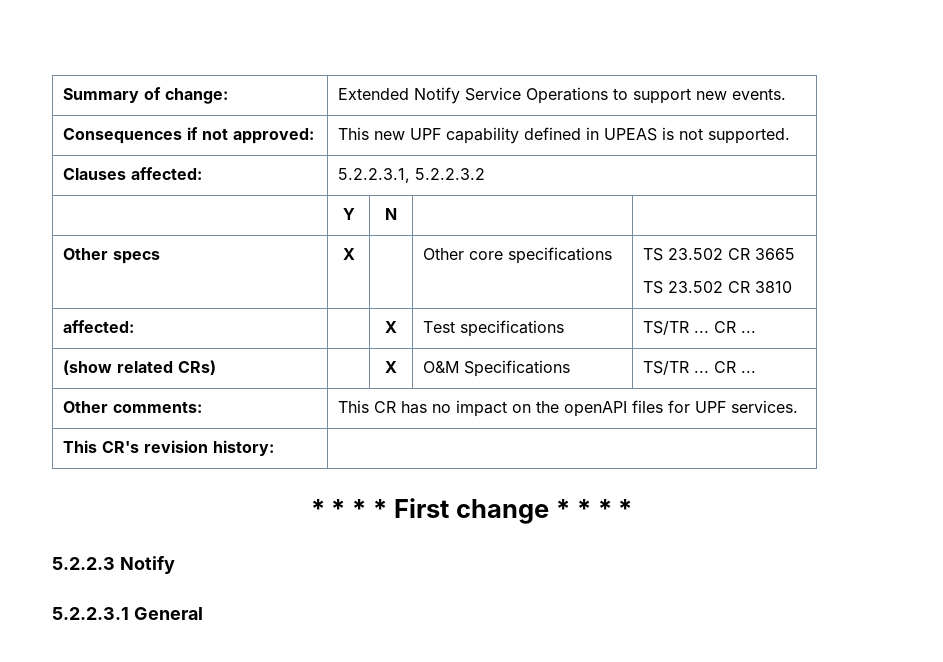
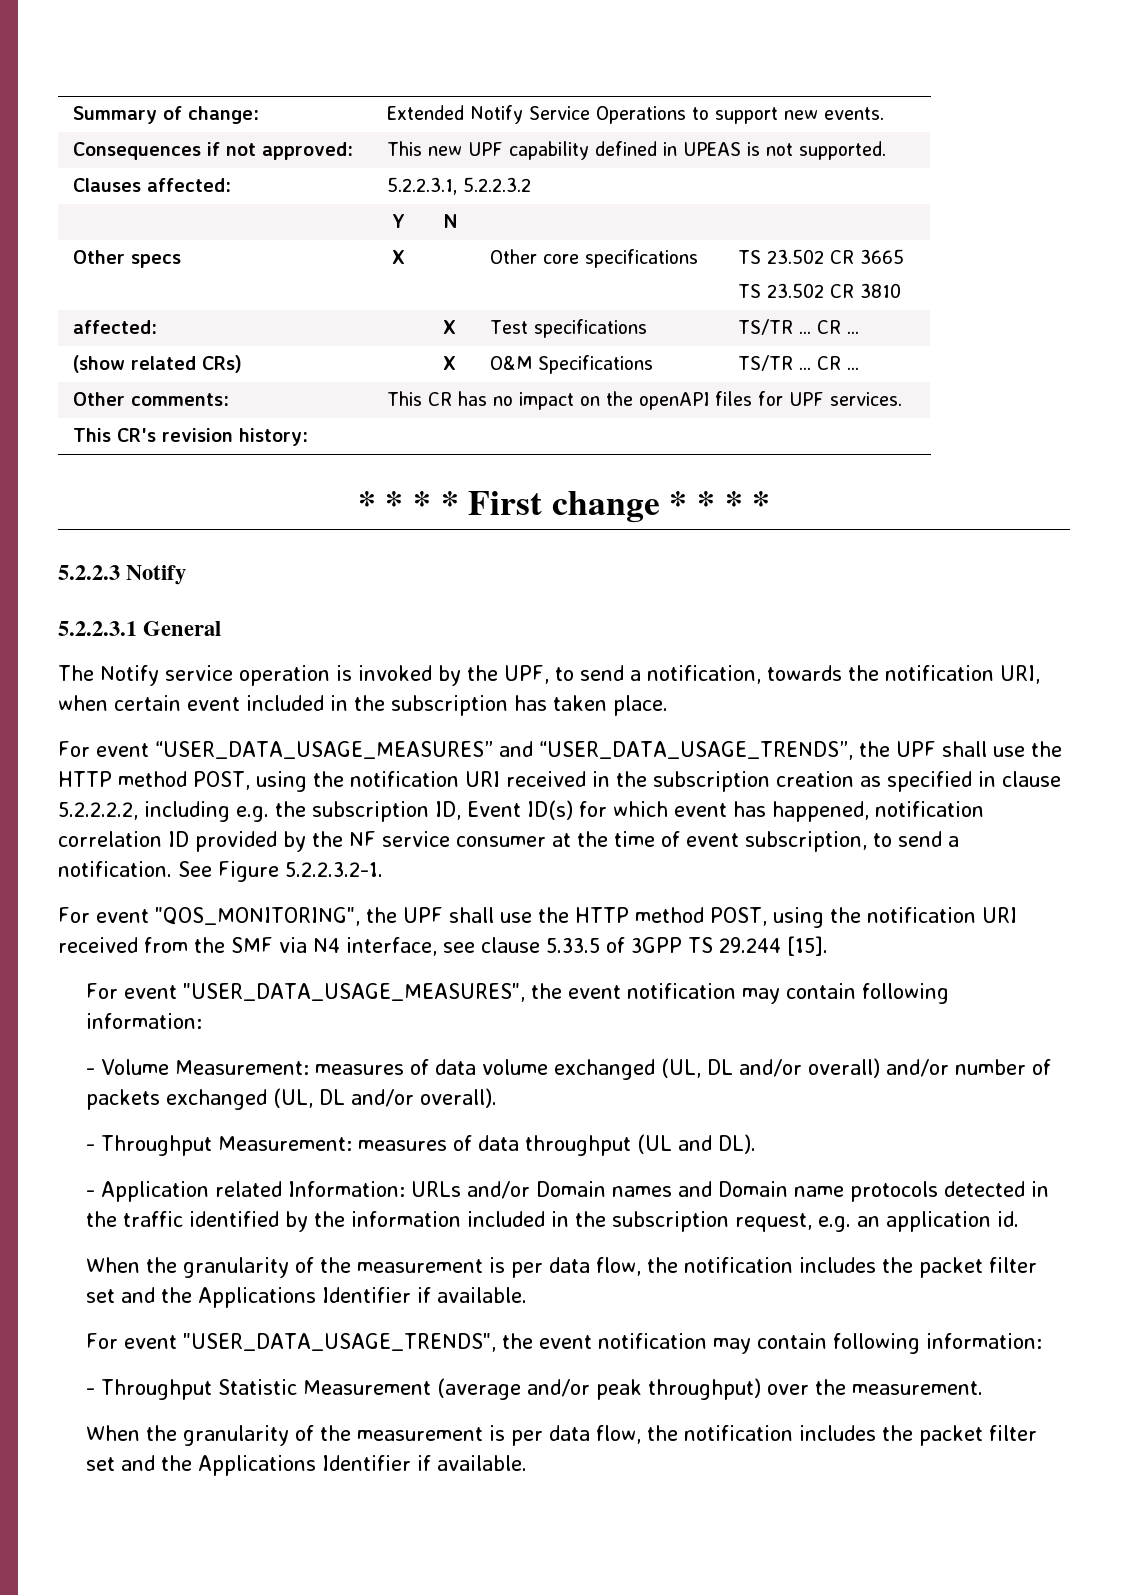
(203, 613) none -> [58,665,1040,686] [58,695,668,716] [58,741,1062,760] [58,771,1061,792] [58,800,984,822] [58,831,959,852] [58,861,383,882] [58,907,1017,928] [58,936,828,956] [86,983,950,1004] [86,1013,203,1029] [86,1058,1052,1080] [86,1088,498,1110] [86,1134,757,1156] [86,1181,1050,1202] [86,1211,1020,1232] [86,1257,1038,1278] [86,1287,528,1308] [86,1333,1043,1354] [86,1378,984,1400] [86,1425,1038,1446] [86,1455,528,1476] // The Notify service operation is invoked by the UPF, to send a notification, towards the notification URI, when certain event included in the subscription has taken place. // For event “USER_DATA_USAGE_MEASURES” and “USER_DATA_USAGE_TRENDS”, the UPF shall use the HTTP method POST, using the notification URI received in the subscription creation as specified in clause 5.2.2.2.2, including e.g. the subscription ID, Event ID(s) for which event has happened, notification correlation ID provided by the NF service consumer at the time of event subscription, to send a notification. See Figure 5.2.2.3.2-1. // For event "QOS_MONITORING", the UPF shall use the HTTP method POST, using the notification URI received from the SMF via N4 interface, see clause 5.33.5 of 3GPP TS 29.244 [15]. // For event "USER_DATA_USAGE_MEASURES", the event notification may contain following information: // - Volume Measurement: measures of data volume exchanged (UL, DL and/or overall) and/or number of packets exchanged (UL, DL and/or overall). // - Throughput Measurement: measures of data throughput (UL and DL). // - Application related Information: URLs and/or Domain names and Domain name protocols detected in the traffic identified by the information included in the subscription request, e.g. an application id. // When the granularity of the measurement is per data flow, the notification includes the packet filter set and the Applications Identifier if available. // For event "USER_DATA_USAGE_TRENDS", the event notification may contain following information: // - Throughput Statistic Measurement (average and/or peak throughput) over the measurement. // When the granularity of the measurement is per data flow, the notification includes the packet filter set and the Applications Identifier if available.

